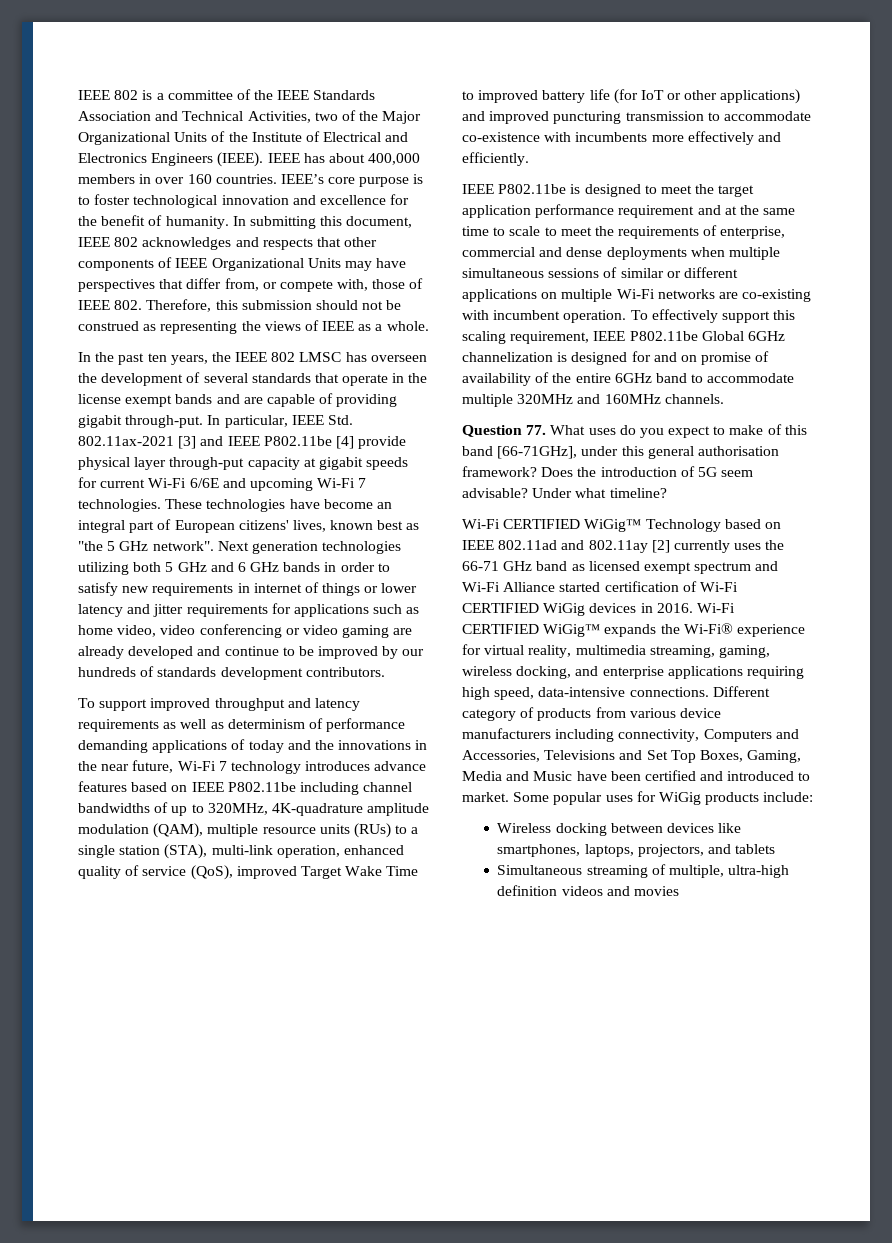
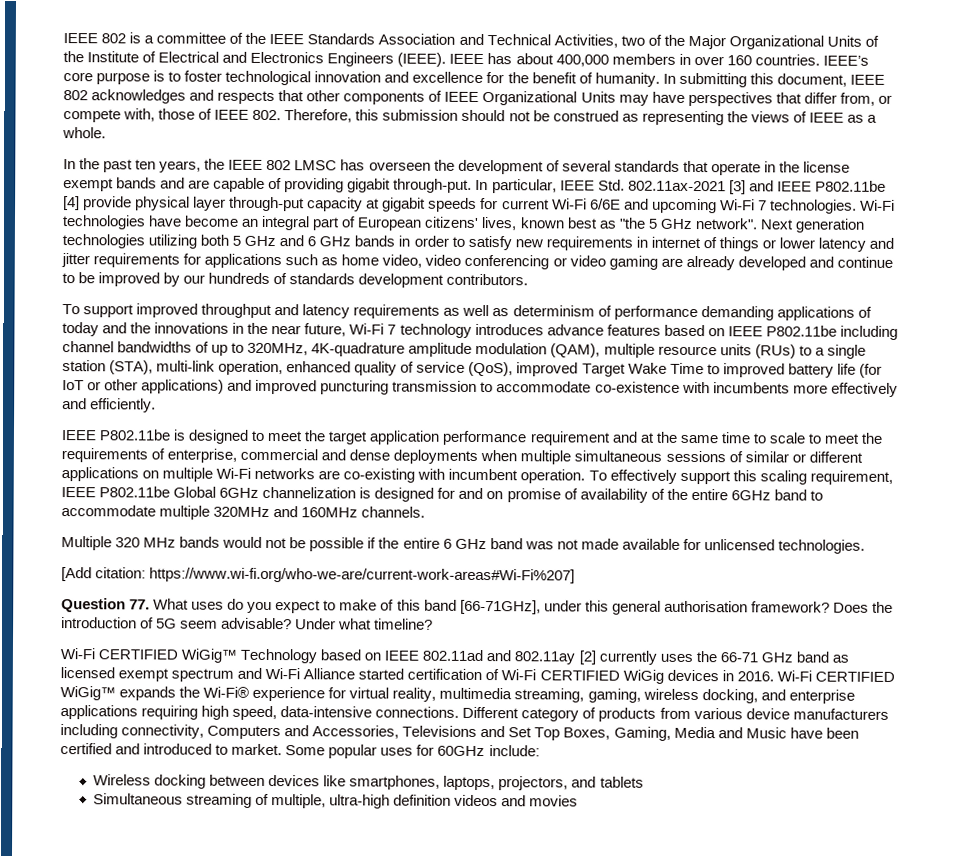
[165,499,203,509] These -> [859,199,895,211] Wi-Fi
(724, 399) none -> [61,536,865,554] [61,567,576,584] // Multiple 320 MHz bands would not be possible if the entire 6 GHz band was not made available for unlicensed technologies. // [Add citation: https://www.wi-fi.org/who-we-are/current-work-areas#Wi-Fi%207]
[658,792,760,805] WiGig products -> [437,745,486,757] 60GHz

